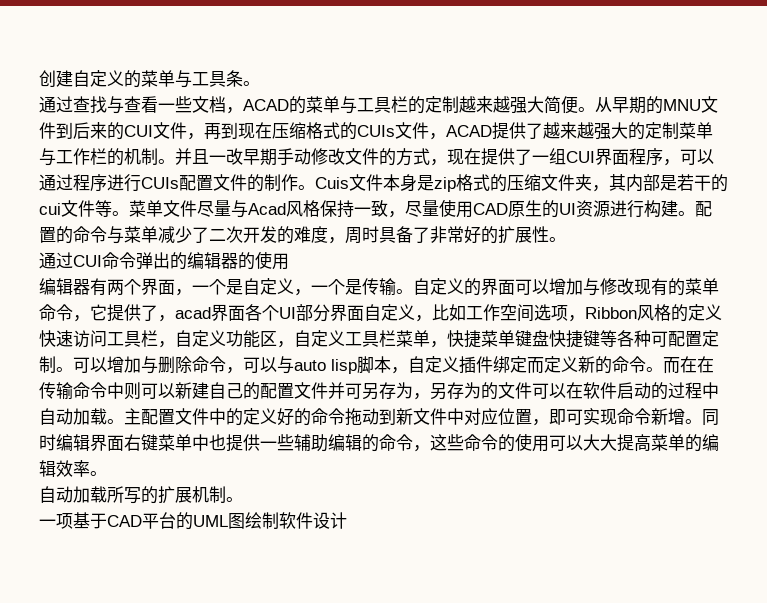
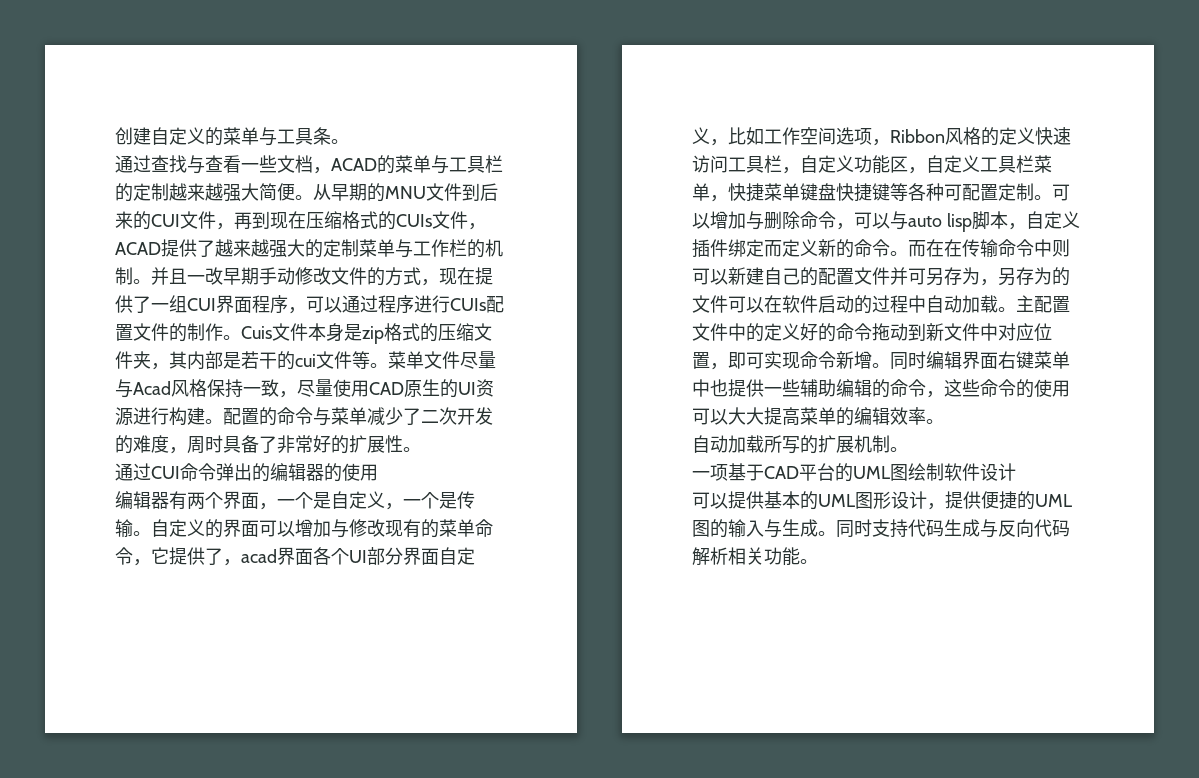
(347, 520) none -> [692,491,1072,510] [692,519,1070,538] [692,547,818,566] // 可以提供基本的UML图形设计，提供便捷的UML图的输入与生成。同时支持代码生成与反向代码解析相关功能。

